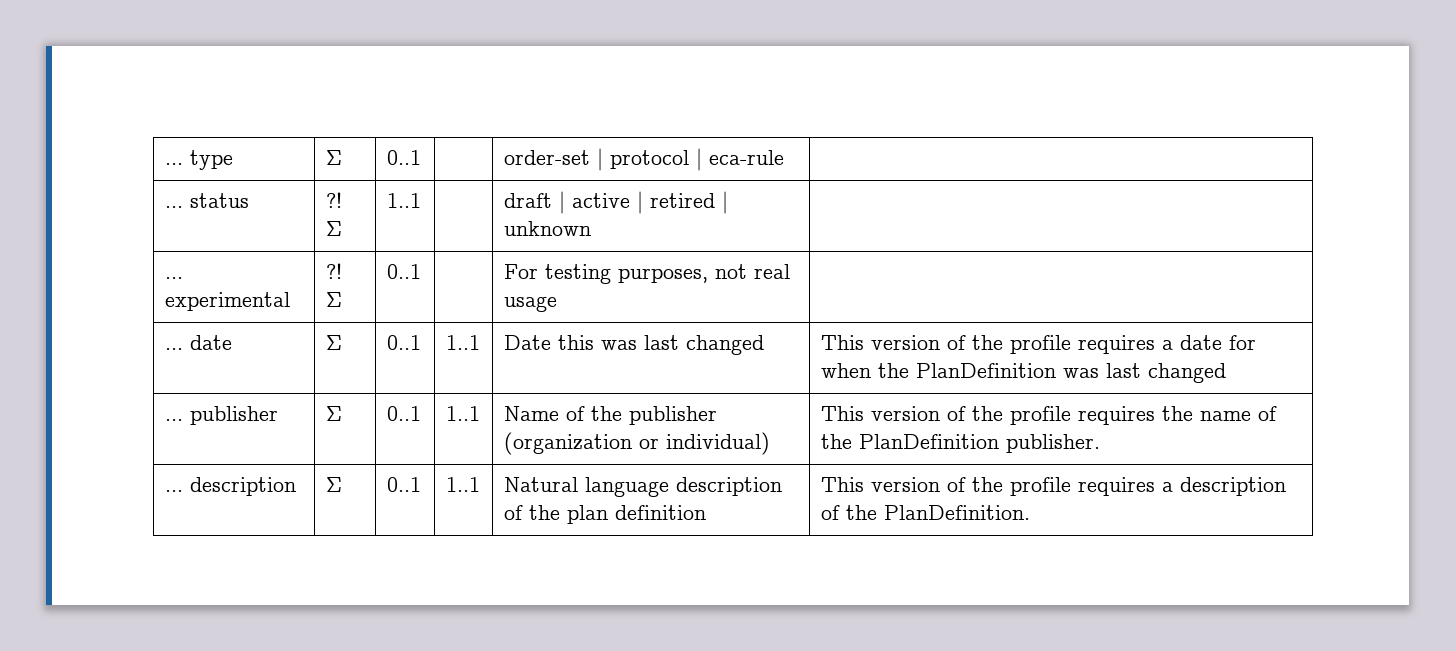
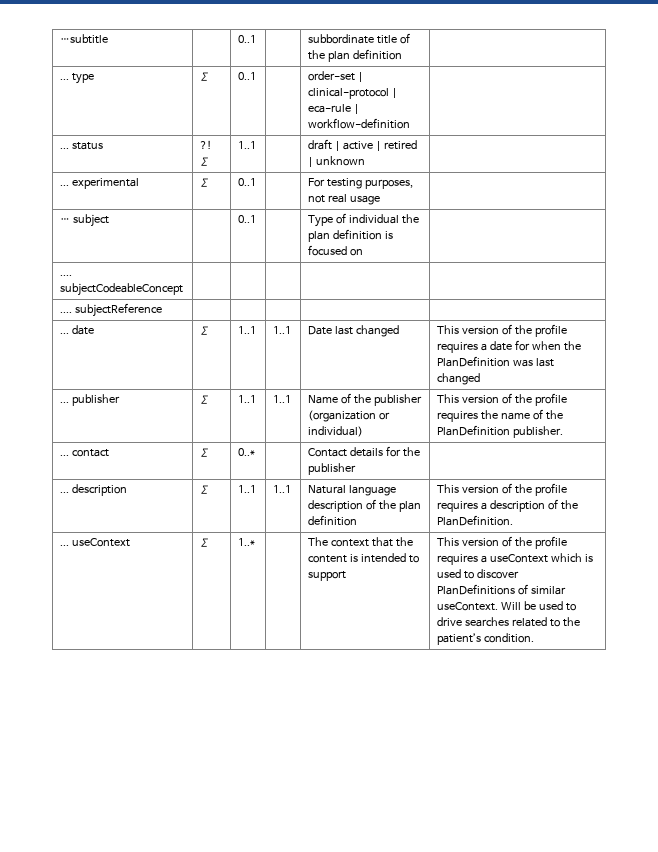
(164, 164) none -> [60,34,109,44] [238,35,257,43] [308,33,410,44] [308,49,402,62] …subtitle | | 0..1 | | subbordinate title of the plan definition | //
[609,150,689,169] protocol -> [308,88,390,99] clinical-protocol
(784, 157) none -> [353,104,359,114] [308,118,411,129] | workflow-definition
[325,263,342,279] ?! -> (139, 183) none
(557, 304) none -> [60,214,109,227] [238,215,257,223] [308,213,419,227] [308,229,393,242] [308,245,363,256] [60,275,73,276] [60,283,184,296] [60,303,162,317] // … subject | | 0..1 | | Type of individual the plan definition is focused on | // .... subjectCodeableConcept | | | | | // .... subjectReference | | | | |
[386,335,421,350] 0..1 -> [238,326,257,334] 1..1
[557,335,637,350] this was -> (333, 330) none
[386,406,421,421] 0..1 -> [238,395,257,403] 1..1
(1100, 443) none -> [60,449,109,457] [200,448,211,457] [238,448,256,456] [308,446,420,457] [308,463,357,475] // ... contact | Σ | 0..* | | Contact details for the publisher |
[386,477,421,492] 0..1 -> [238,485,257,493] 1..1
(1030, 512) none -> [60,538,130,547] [200,538,211,547] [238,538,256,546] [308,537,413,547] [308,553,419,563] [308,571,347,581] [437,536,567,549] [437,553,593,565] [437,569,519,579] [437,584,566,595] [437,601,576,611] [437,617,580,627] [437,633,534,645] // ... useContext | Σ | 1..* | | The context that the content is intended to support | This version of the profile requires a useContext which is used to discover PlanDefinitions of similar useContext. Will be used to drive searches related to the patient’s condition.

